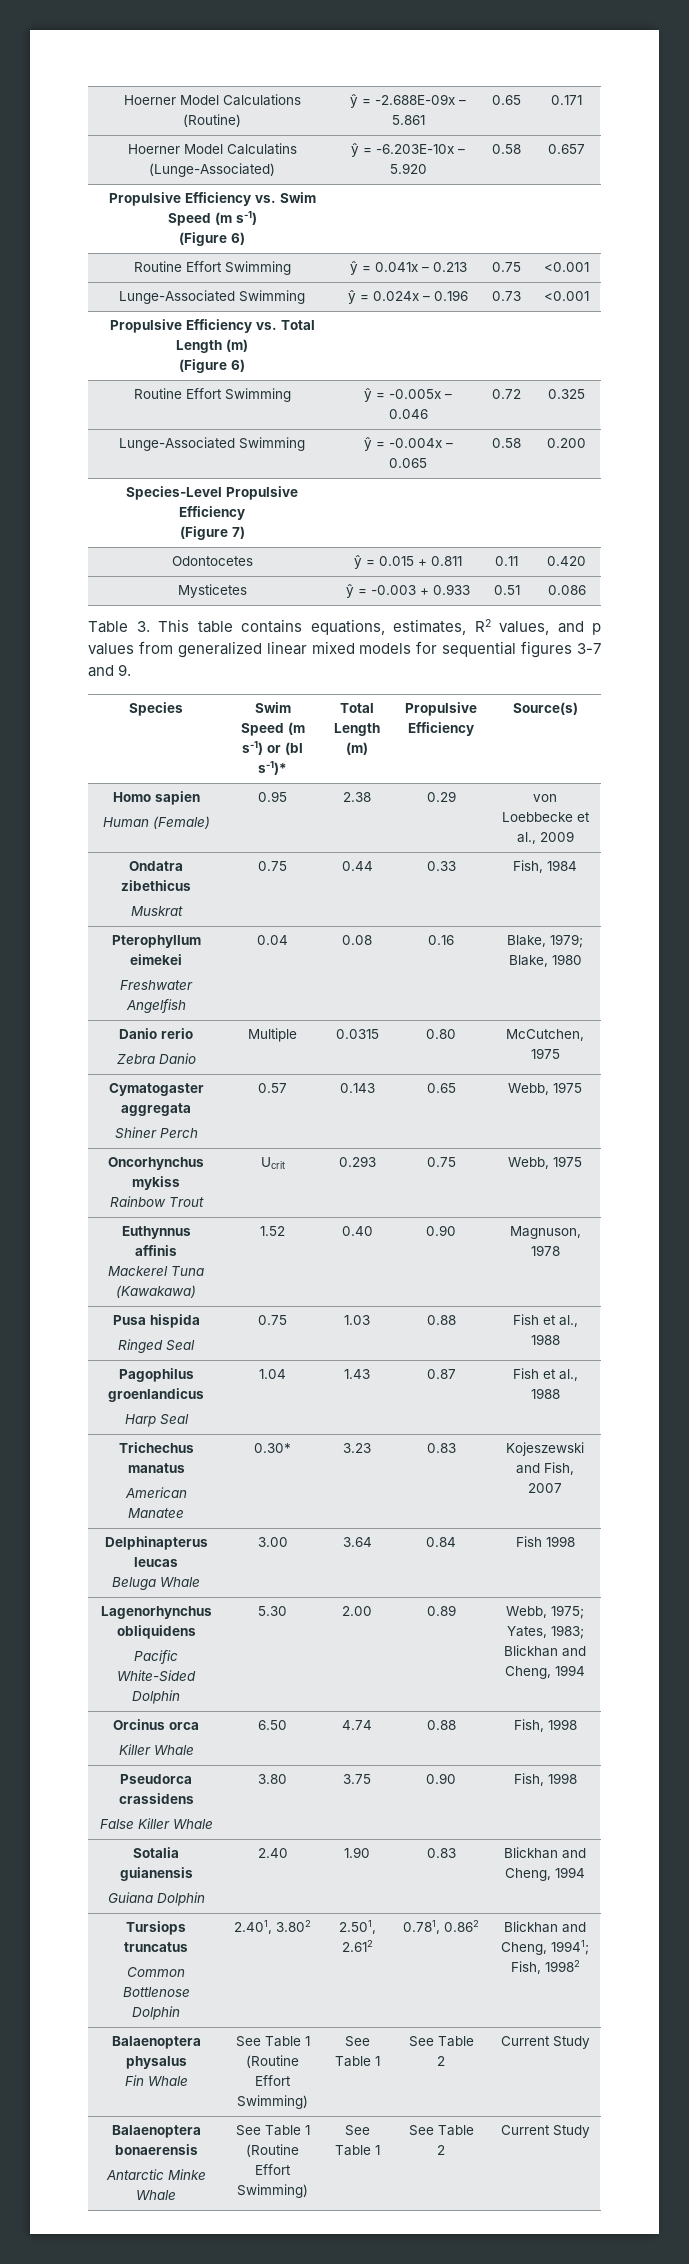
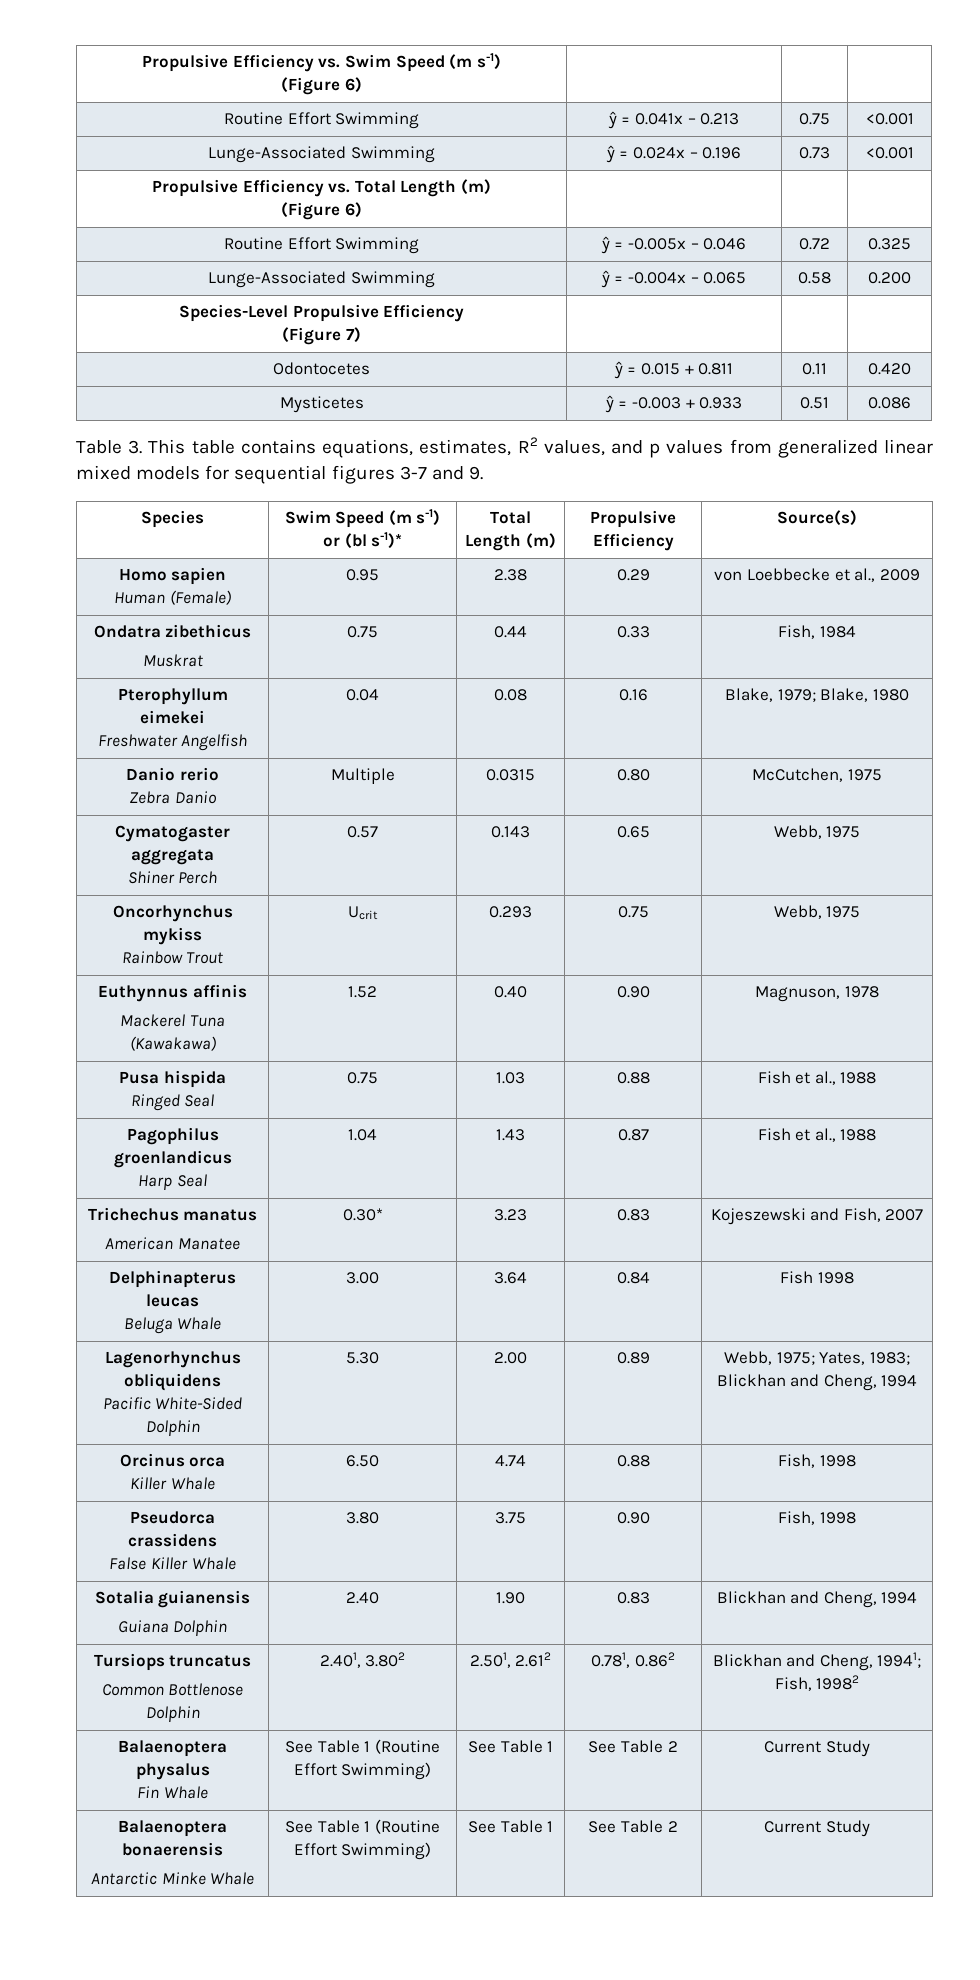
[123,94,301,106] [183,114,241,127] [350,94,466,108] [391,115,425,125] [492,95,521,105] [551,95,582,105] [127,143,297,155] [149,163,275,177] [351,143,465,157] [389,163,427,174] [492,144,521,154] [548,144,585,154] Hoerner Model Calculations (Routine) | ŷ = -2.688E-09x – 5.861 | 0.65 | 0.171 // Hoerner Model Calculatins (Lunge-Associated) | ŷ = -6.203E-10x – 5.920 | 0.58 | 0.657 // -> (142, 63) none

